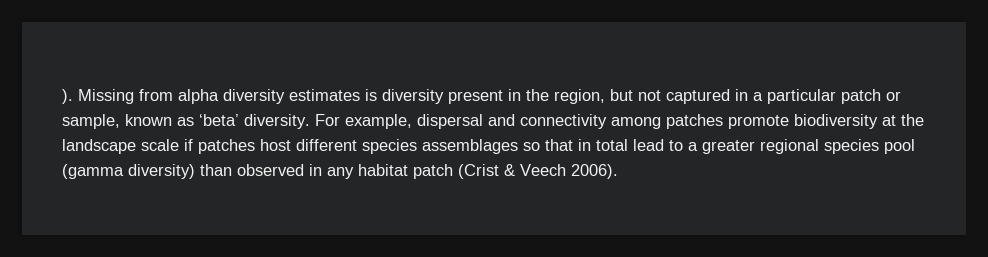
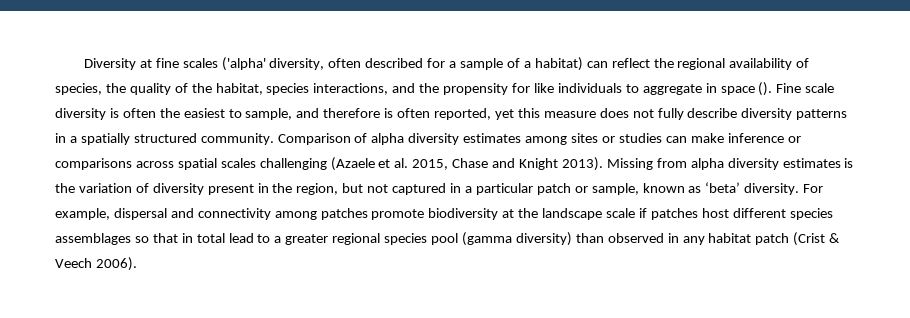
[62,89,73,104] ). -> [83,57,810,71] [55,82,835,96] [55,108,848,120] [55,133,801,145] [55,157,603,171] Diversity at fine scales ('alpha' diversity, often described for a sample of a habitat) can reflect the regional availability of species, the quality of the habitat, species interactions, and the propensity for like individuals to aggregate in space (). Fine scale diversity is often the easiest to sample, and therefore is often reported, yet this measure does not fully describe diversity patterns in a spatially structured community. Comparison of alpha diversity estimates among sites or studies can make inference or comparisons across spatial scales challenging (Azaele et al. 2015, Chase and Knight 2013).
(377, 95) none -> [55,183,149,193] the variation of

